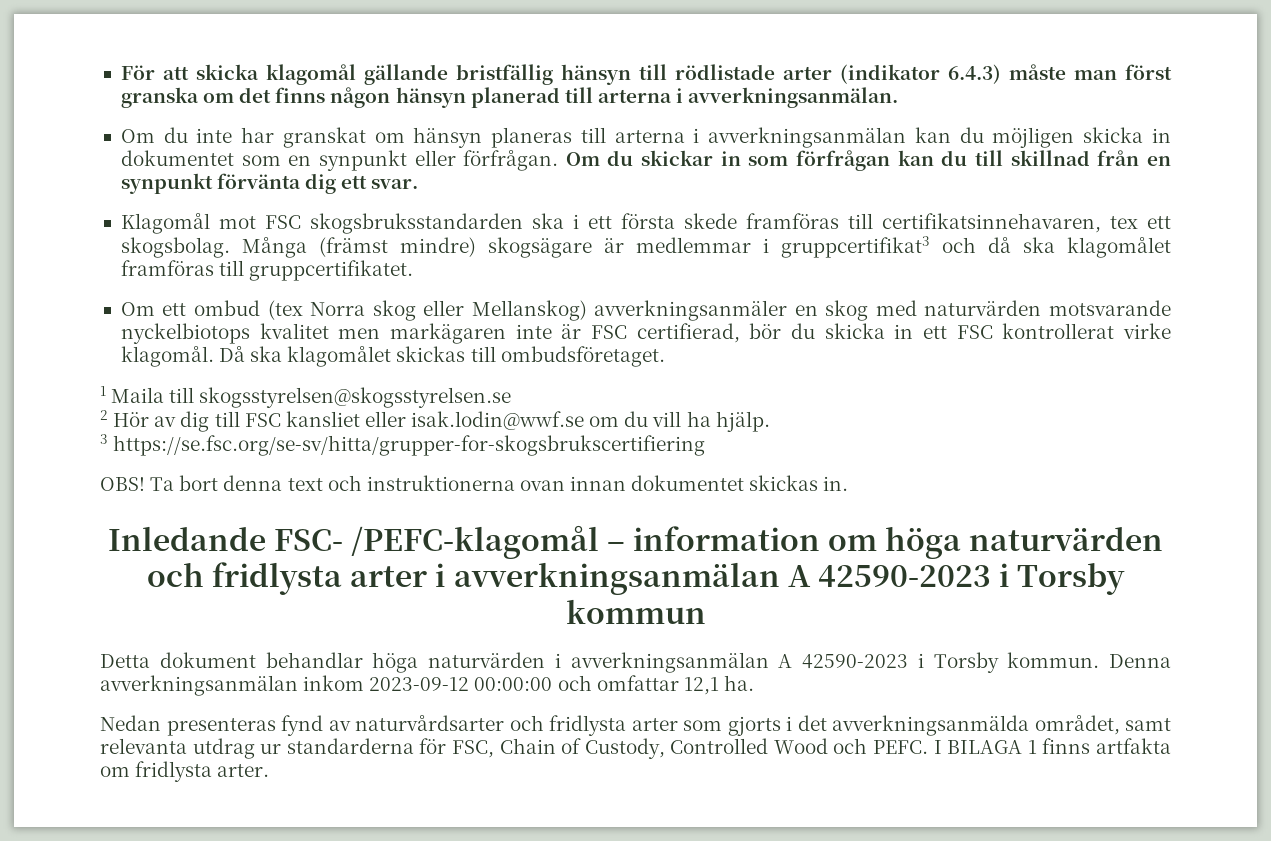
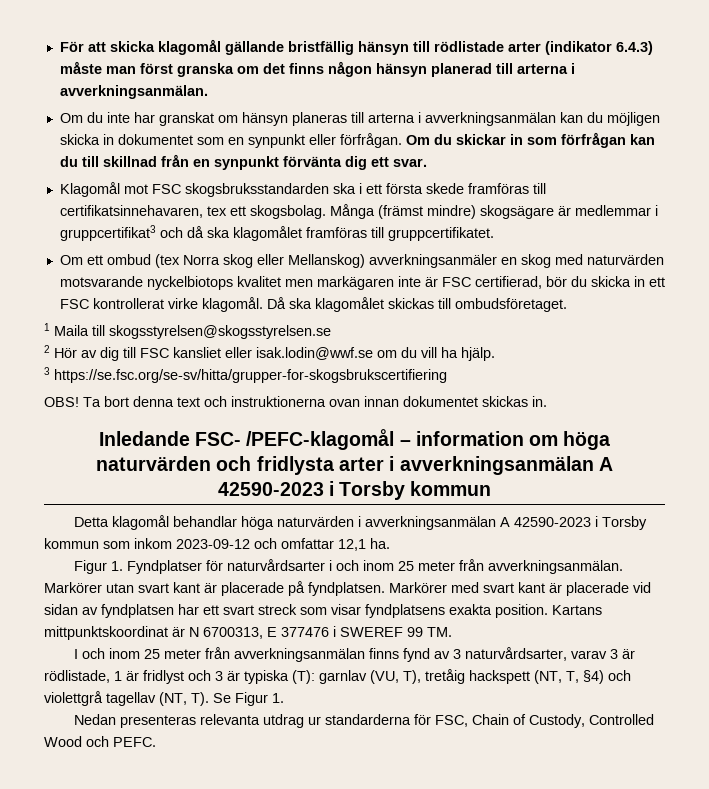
[159,652,256,668] dokument -> [112,515,170,530] klagomål
[1007,652,1171,668] [100,675,298,696] kommun. Denna avverkningsanmälan -> [44,538,130,549] kommun som
[474,677,553,691] 00:00:00 -> (250, 544) none
[100,715,1171,736] Nedan presenteras fynd av naturvårdsarter och fridlysta arter som gjorts i det avverkningsanmälda området, samt -> [74,559,624,574] [44,581,651,596] [44,604,602,618] [44,626,452,640] [74,647,636,662] [44,669,631,684] [44,691,284,706] [74,714,197,728] Figur 1. Fyndplatser för naturvårdsarter i och inom 25 meter från avverkningsanmälan. Markörer utan svart kant är placerade på fyndplatsen. Markörer med svart kant är placerade vid sidan av fyndplatsen har ett svart streck som visar fyndplatsens exakta position. Kartans mittpunktskoordinat är N 6700313, E 377476 i SWEREF 99 TM. // I och inom 25 meter från avverkningsanmälan finns fynd av 3 naturvårdsarter, varav 3 är rödlistade, 1 är fridlyst och 3 är typiska (T): garnlav (VU, T), tretåig hackspett (NT, T, §4) och violettgrå tagellav (NT, T). Se Figur 1. // Nedan presenteras
[933,738,1171,754] [100,761,270,782] I BILAGA 1 finns artfakta om fridlysta arter. -> (156, 742) none

